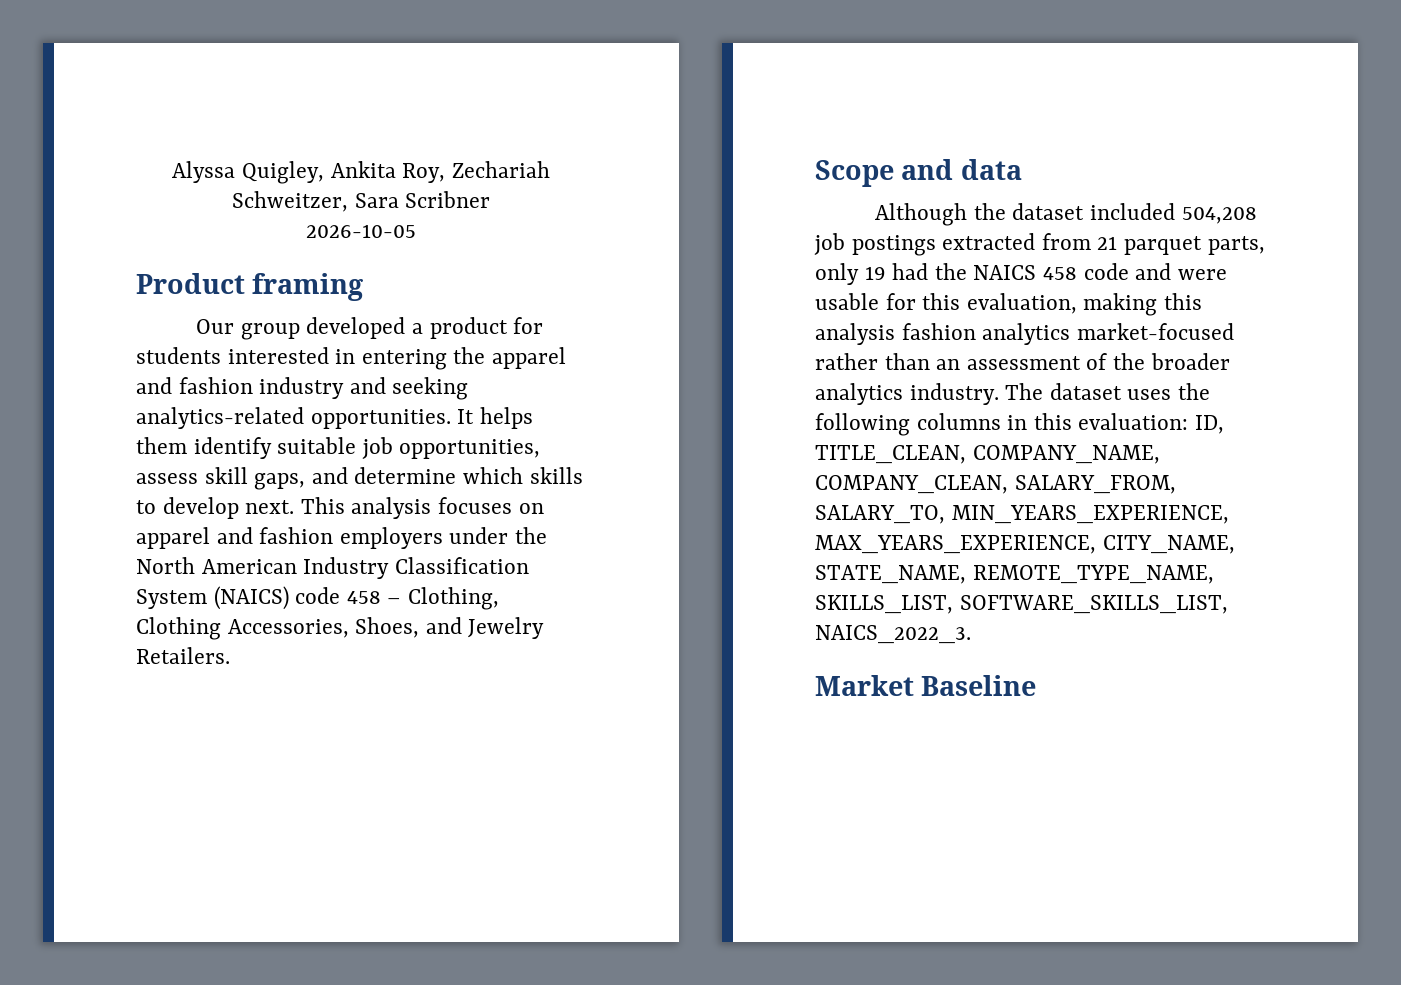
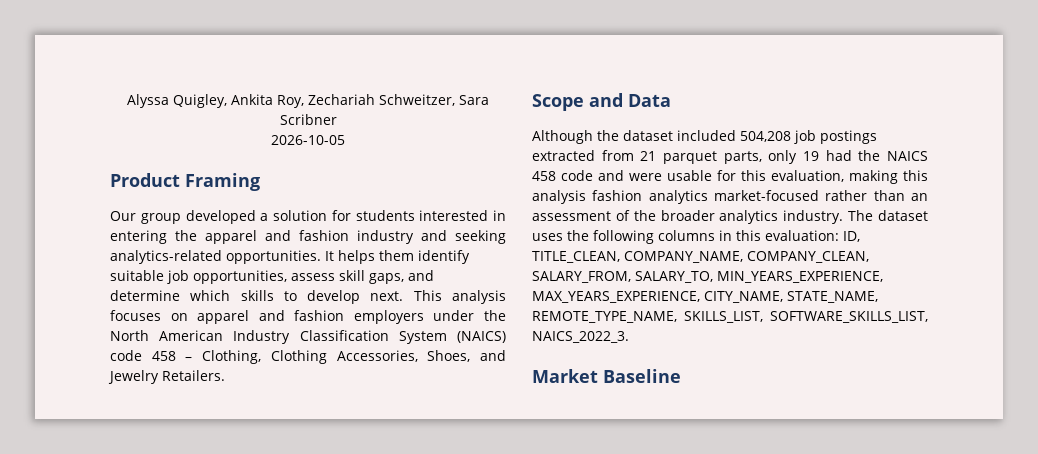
[252,273,364,301] framing -> [185,173,260,191] Framing
[429,317,508,339] product -> [273,210,327,221] solution
[960,159,1022,180] data -> [628,94,671,107] Data

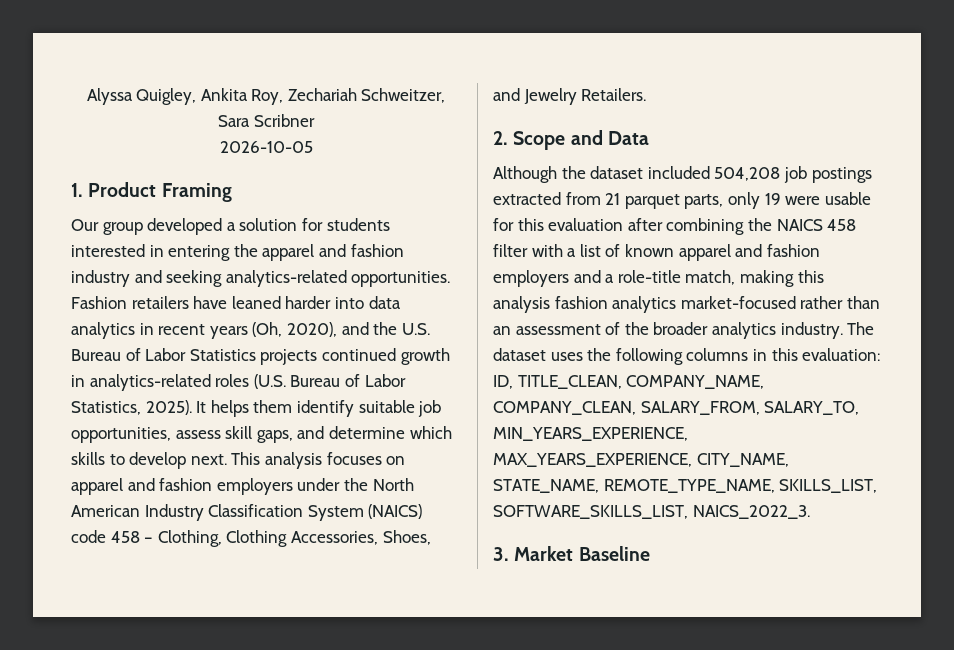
(345, 140) none -> [71,183,83,197] 1.
(321, 257) none -> [71,296,401,309] [71,322,430,339] [71,348,450,365] [71,374,406,391] [71,400,192,415] Fashion retailers have leaned harder into data analytics in recent years (Oh, 2020), and the U.S. Bureau of Labor Statistics projects continued growth in analytics-related roles (U.S. Bureau of Labor Statistics, 2025).
(225, 375) none -> [493,131,508,145] 2.
[825,150,928,161] [532,170,844,182] had the NAICS 458 code and were usable for this evaluation, -> [785,192,871,205] [493,218,857,235] [493,244,820,261] [493,270,736,287] were usable for this evaluation after combining the NAICS 458 filter with a list of known apparel and fashion employers and a role-title match,
(629, 337) none -> [493,547,509,561] 3.

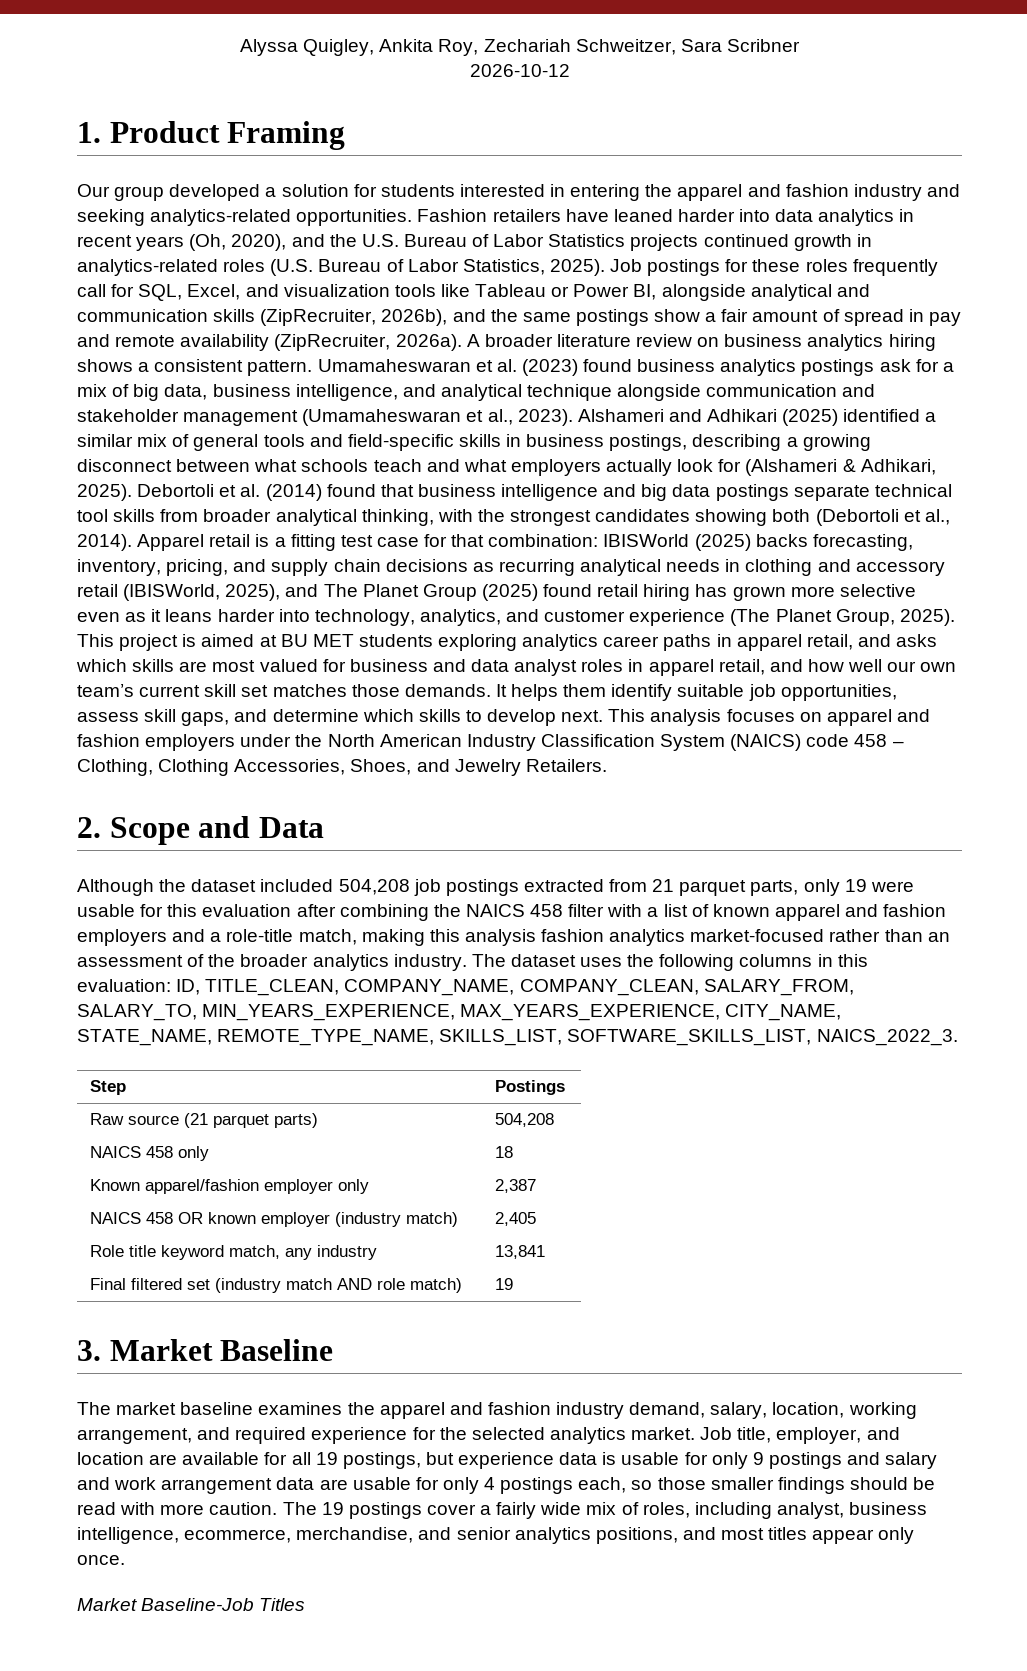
[219,141,313,153] 2026-10-05 -> [469,64,570,77] 2026-10-12
(192, 407) none -> [610,259,938,276] [77,284,870,301] [77,309,961,326] [77,334,936,351] [77,359,954,376] [77,384,876,401] [77,409,937,426] [77,434,871,451] [77,459,936,476] [77,484,952,501] [77,509,950,526] [77,534,913,551] [77,559,945,576] [77,584,916,601] [77,609,955,626] [77,634,938,651] [76,659,957,676] [77,684,491,697] Job postings for these roles frequently call for SQL, Excel, and visualization tools like Tableau or Power BI, alongside analytical and communication skills (ZipRecruiter, 2026b), and the same postings show a fair amount of spread in pay and remote availability (ZipRecruiter, 2026a). A broader literature review on business analytics hiring shows a consistent pattern. Umamaheswaran et al. (2023) found business analytics postings ask for a mix of big data, business intelligence, and analytical technique alongside communication and stakeholder management (Umamaheswaran et al., 2023). Alshameri and Adhikari (2025) identified a similar mix of general tools and field-specific skills in business postings, describing a growing disconnect between what schools teach and what employers actually look for (Alshameri & Adhikari, 2025). Debortoli et al. (2014) found that business intelligence and big data postings separate technical tool skills from broader analytical thinking, with the strongest candidates showing both (Debortoli et al., 2014). Apparel retail is a fitting test case for that combination: IBISWorld (2025) backs forecasting, inventory, pricing, and supply chain decisions as recurring analytical needs in clothing and accessory retail (IBISWorld, 2025), and The Planet Group (2025) found retail hiring has grown more selective even as it leans harder into technology, analytics, and customer experience (The Planet Group, 2025). This project is aimed at BU MET students exploring analytics career paths in apparel retail, and asks which skills are most valued for business and data analyst roles in apparel retail, and how well our own team’s current skill set matches those demands.
[493,546,650,561] // 3. Market Baseline -> [90,1080,127,1095] [495,1080,566,1095] [90,1113,319,1128] [495,1113,555,1127] [90,1146,210,1161] [495,1146,514,1158] [90,1179,370,1194] [495,1179,537,1193] [90,1212,459,1227] [495,1212,537,1226] [90,1245,378,1260] [495,1245,546,1259] [90,1278,463,1293] [495,1278,514,1290] [77,1339,334,1361] [77,1402,917,1419] [77,1427,900,1444] [77,1452,938,1469] [77,1477,936,1494] [77,1502,928,1519] [77,1527,915,1544] [77,1555,125,1565] [77,1598,306,1611] // Step | Postings // Raw source (21 parquet parts) | 504,208 // NAICS 458 only | 18 // Known apparel/fashion employer only | 2,387 // NAICS 458 OR known employer (industry match) | 2,405 // Role title keyword match, any industry | 13,841 // Final filtered set (industry match AND role match) | 19 // 3. Market Baseline // The market baseline examines the apparel and fashion industry demand, salary, location, working arrangement, and required experience for the selected analytics market. Job title, employer, and location are available for all 19 postings, but experience data is usable for only 9 postings and salary and work arrangement data are usable for only 4 postings each, so those smaller findings should be read with more caution. The 19 postings cover a fairly wide mix of roles, including analyst, business intelligence, ecommerce, merchandise, and senior analytics positions, and most titles appear only once. // Market Baseline-Job Titles

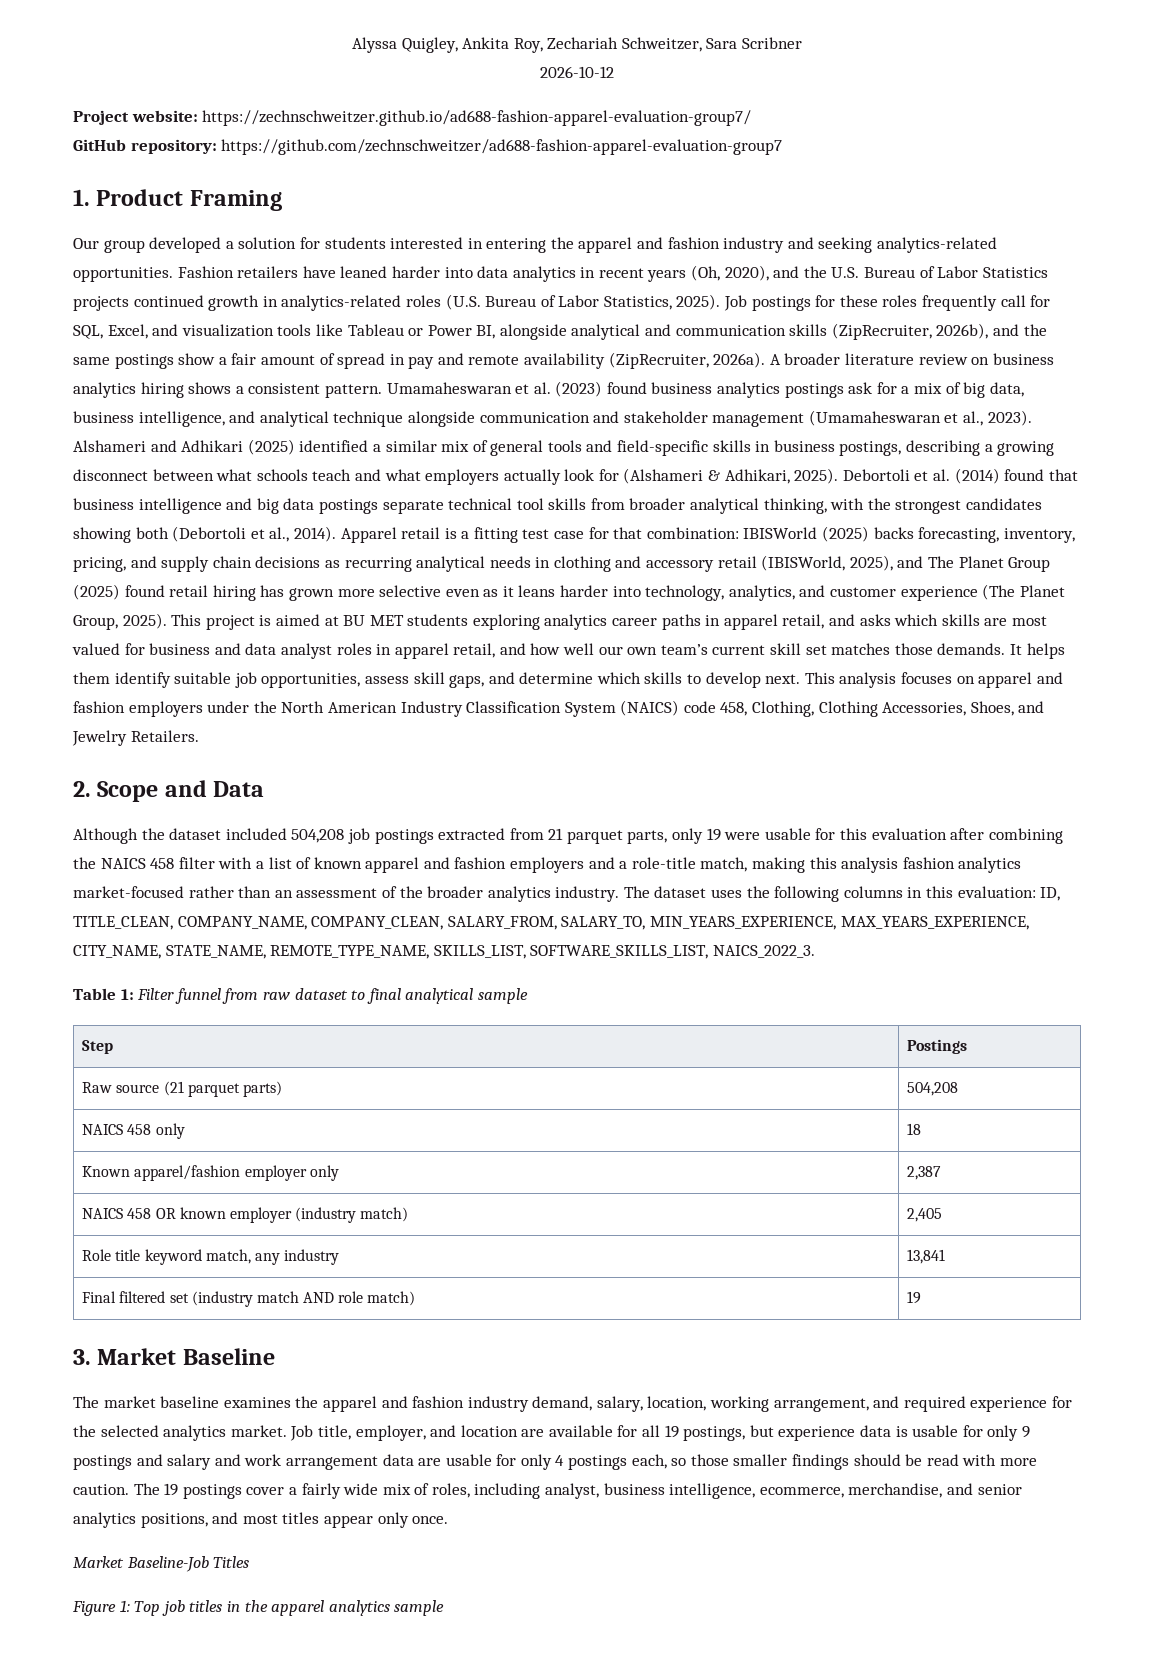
(570, 70) none -> [73,110,752,126] [73,139,783,155] // Project website: https://zechnschweitzer.github.io/ad688-fashion-apparel-evaluation-group7/ // GitHub repository: https://github.com/zechnschweitzer/ad688-fashion-apparel-evaluation-group7
[854,734,904,747] 458 – -> [720,702,748,716] 458,
(958, 1037) none -> [73,988,528,1004] // Table 1: Filter funnel from raw dataset to final analytical sample
(306, 1604) none -> [72,1600,445,1616] // Figure 1: Top job titles in the apparel analytics sample

